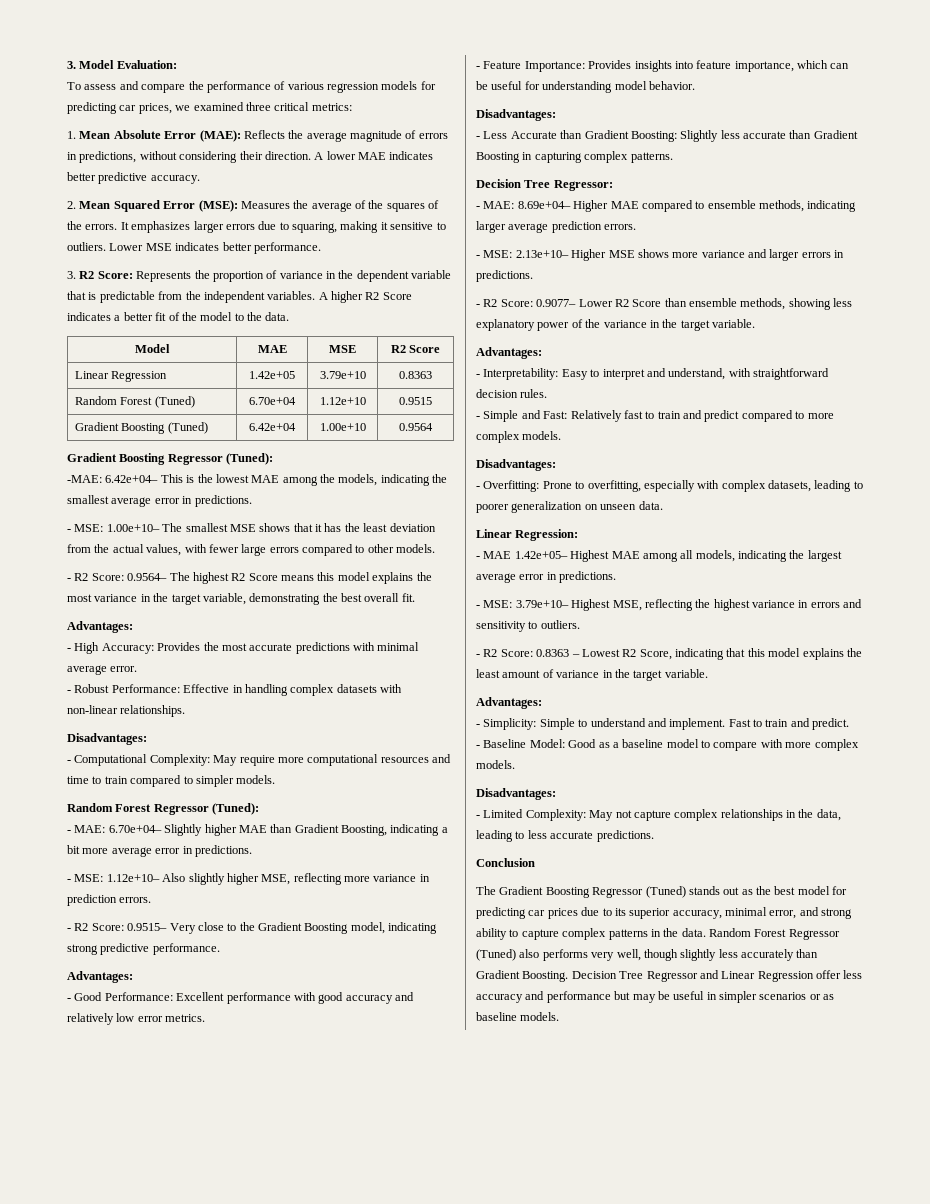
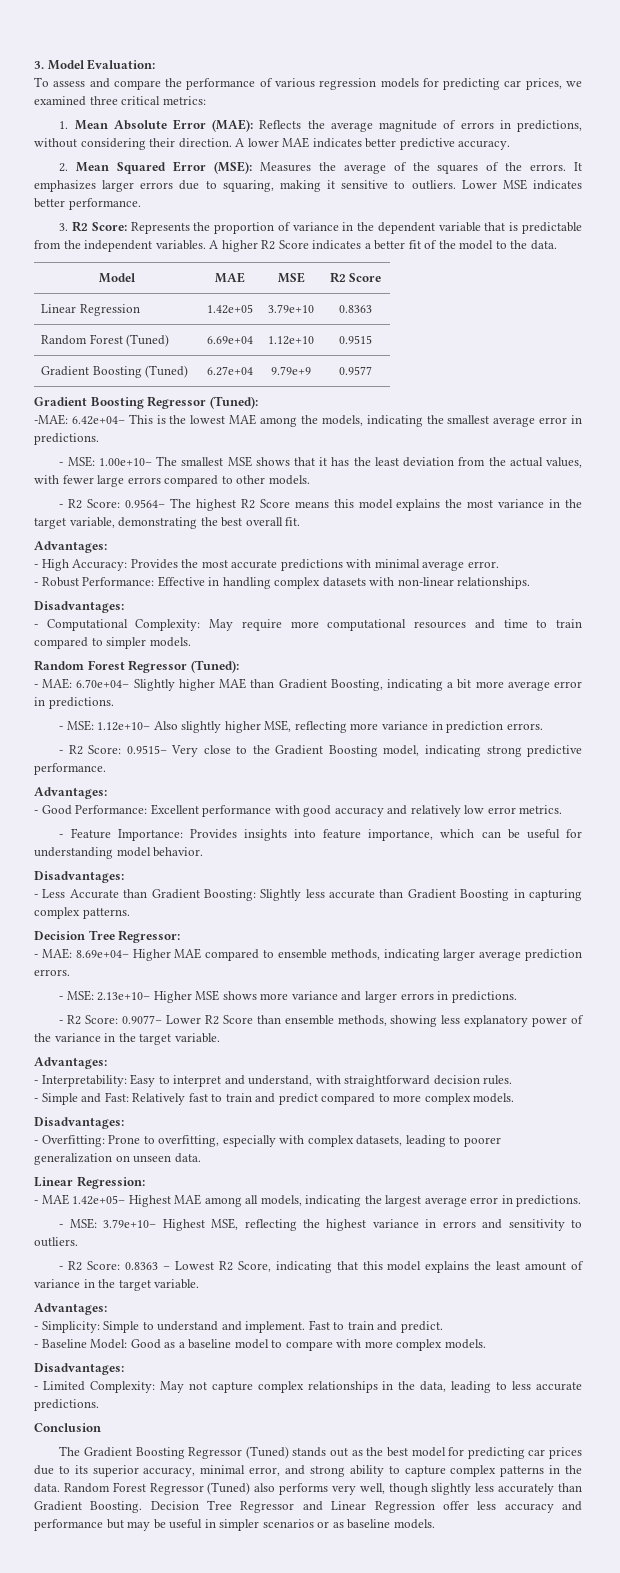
[249,397,296,405] 6.70e+04 -> [206,336,253,344] 6.69e+04
[249,423,296,431] [319,423,366,431] [399,423,433,431] 6.42e+04 | 1.00e+10 | 0.9564 -> [206,366,253,376] [271,366,311,375] [339,366,372,375] 6.27e+04 | 9.79e+9 | 0.9577

